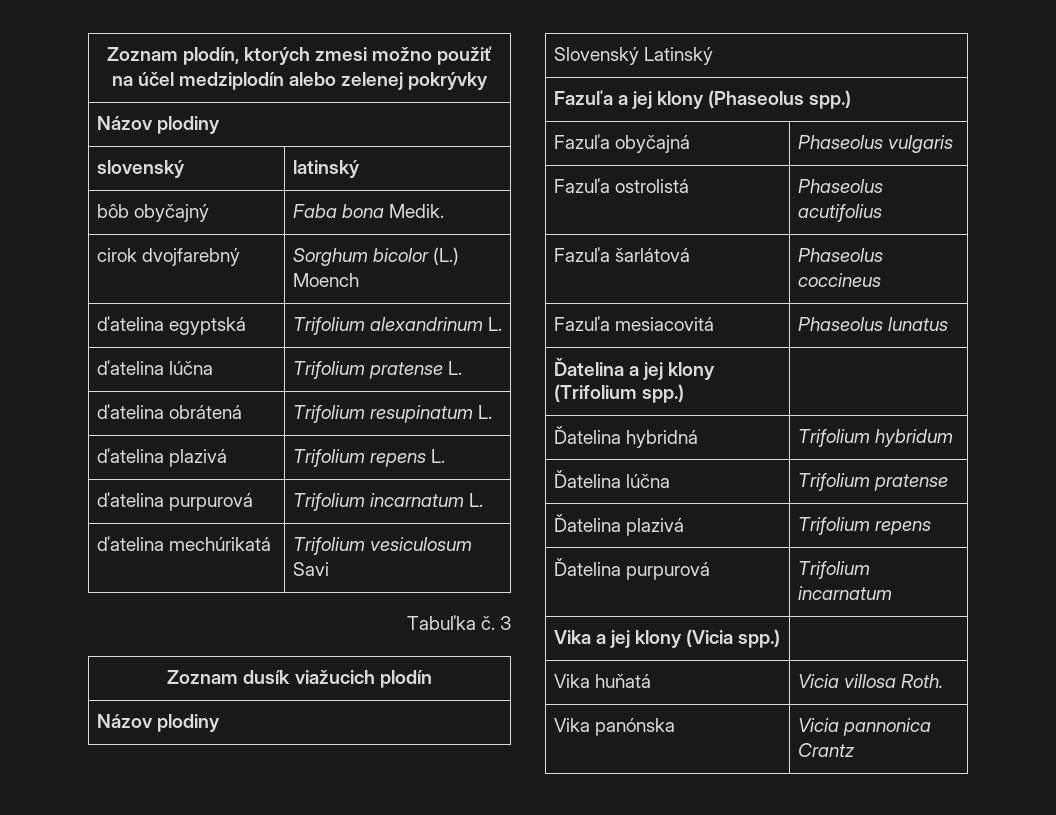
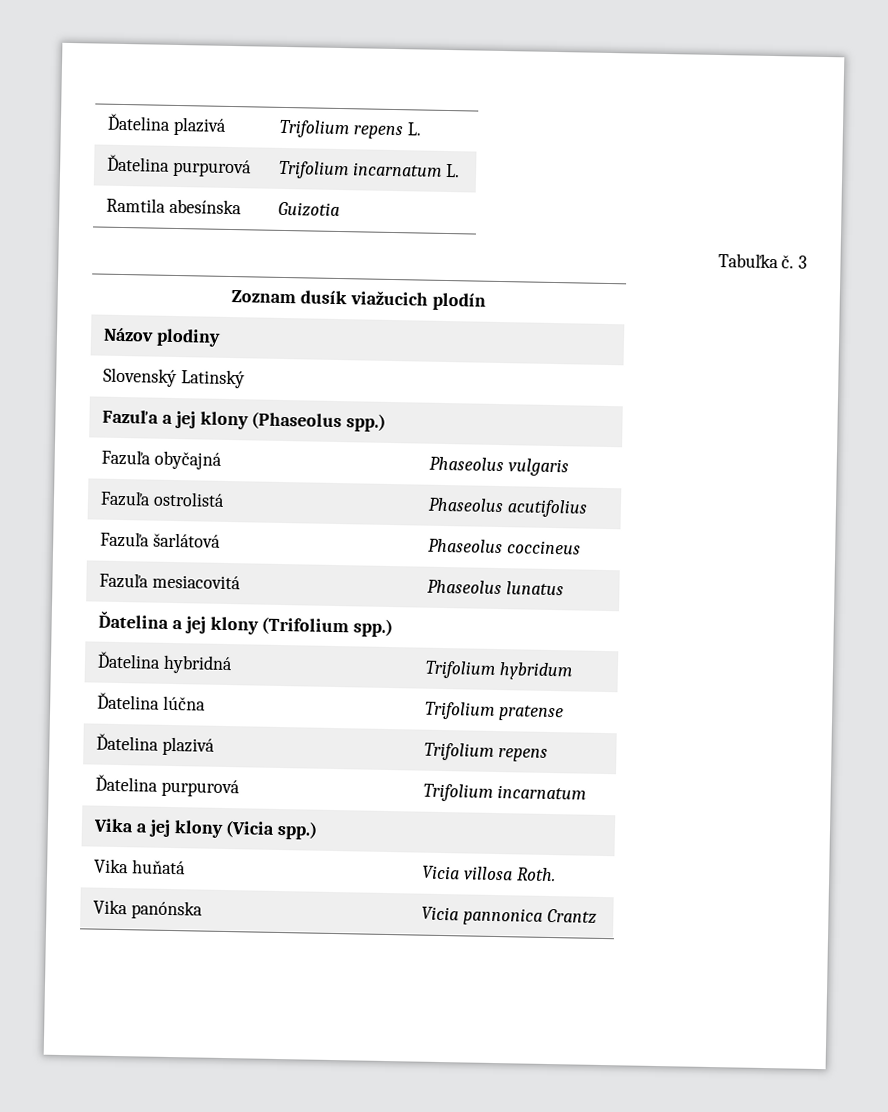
[106,46,493,65] [111,72,489,90] [96,116,220,134] [96,160,185,178] [292,160,360,178] [96,204,209,222] [292,204,445,218] [96,248,240,266] [292,247,460,266] [292,273,359,287] [96,316,246,335] [292,317,503,335] [96,360,213,375] [292,361,463,379] [96,404,242,419] [292,405,493,423] [96,448,164,463] Zoznam plodín, ktorých zmesi možno použiť na účel medziplodín alebo zelenej pokrývky // Názov plodiny // slovenský | latinský // bôb obyčajný | Faba bona Medik. // cirok dvojfarebný | Sorghum bicolor (L.) Moench // ďatelina egyptská | Trifolium alexandrinum L. // ďatelina lúčna | Trifolium pratense L. // ďatelina obrátená | Trifolium resupinatum L. // ďatelina -> [107,113,172,131] Ďatelina
[96,492,164,507] ďatelina -> [107,154,171,172] Ďatelina
[96,536,271,551] [292,537,472,555] [292,562,329,576] ďatelina mechúrikatá | Trifolium vesiculosum Savi -> [106,197,243,215] [278,201,341,218] Ramtila abesínska | Guizotia

